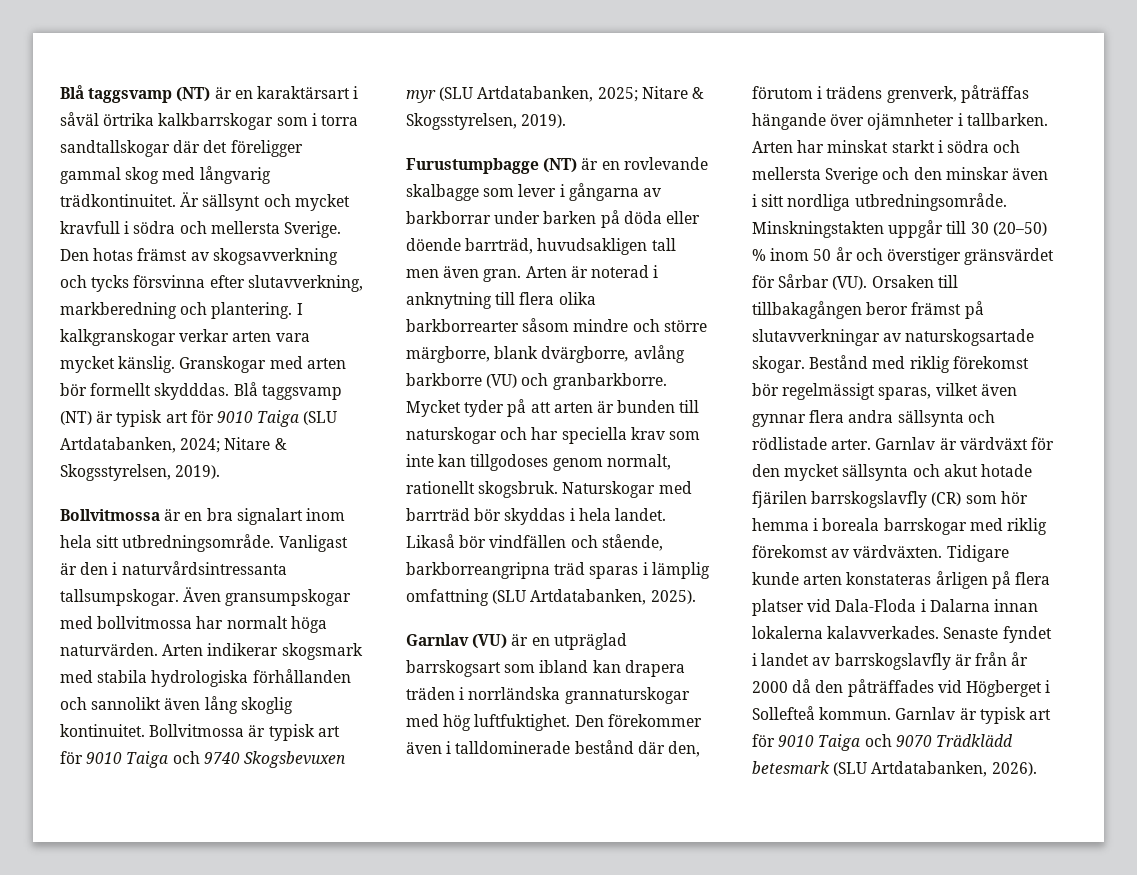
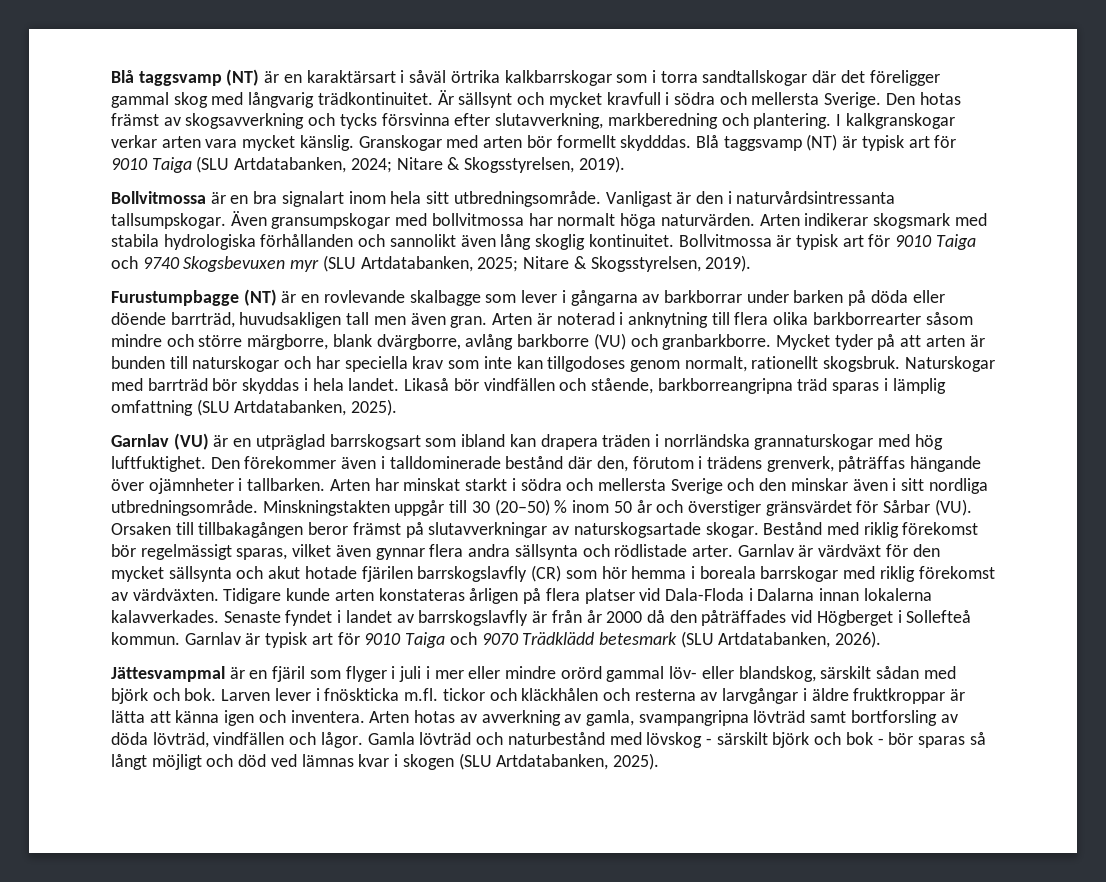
(1037, 769) none -> [111,666,956,682] [111,688,966,704] [111,710,958,726] [111,732,986,748] [111,753,659,770] // Jättesvampmal är en fjäril som flyger i juli i mer eller mindre orörd gammal löv- eller blandskog, särskilt sådan med björk och bok. Larven lever i fnöskticka m.fl. tickor och kläckhålen och resterna av larvgångar i äldre fruktkroppar är lätta att känna igen och inventera. Arten hotas av avverkning av gamla, svampangripna lövträd samt bortforsling av döda lövträd, vindfällen och lågor. Gamla lövträd och naturbestånd med lövskog - särskilt björk och bok - bör sparas så långt möjligt och död ved lämnas kvar i skogen (SLU Artdatabanken, 2025).

